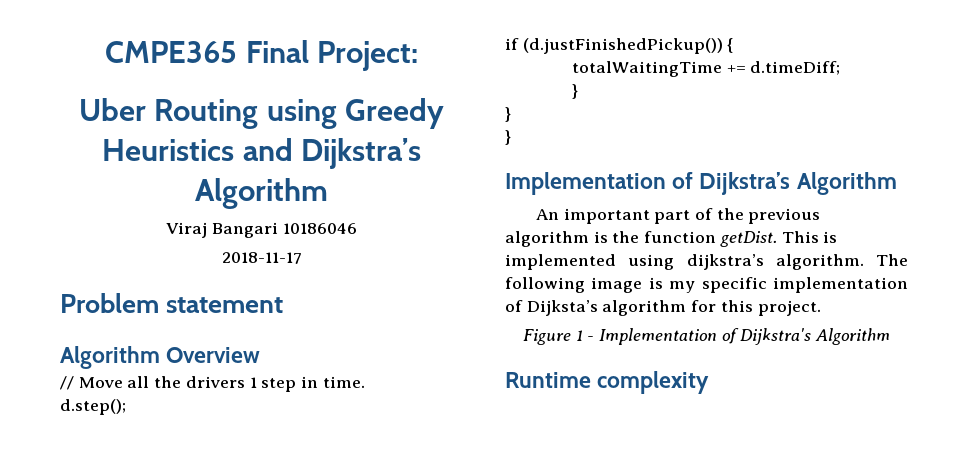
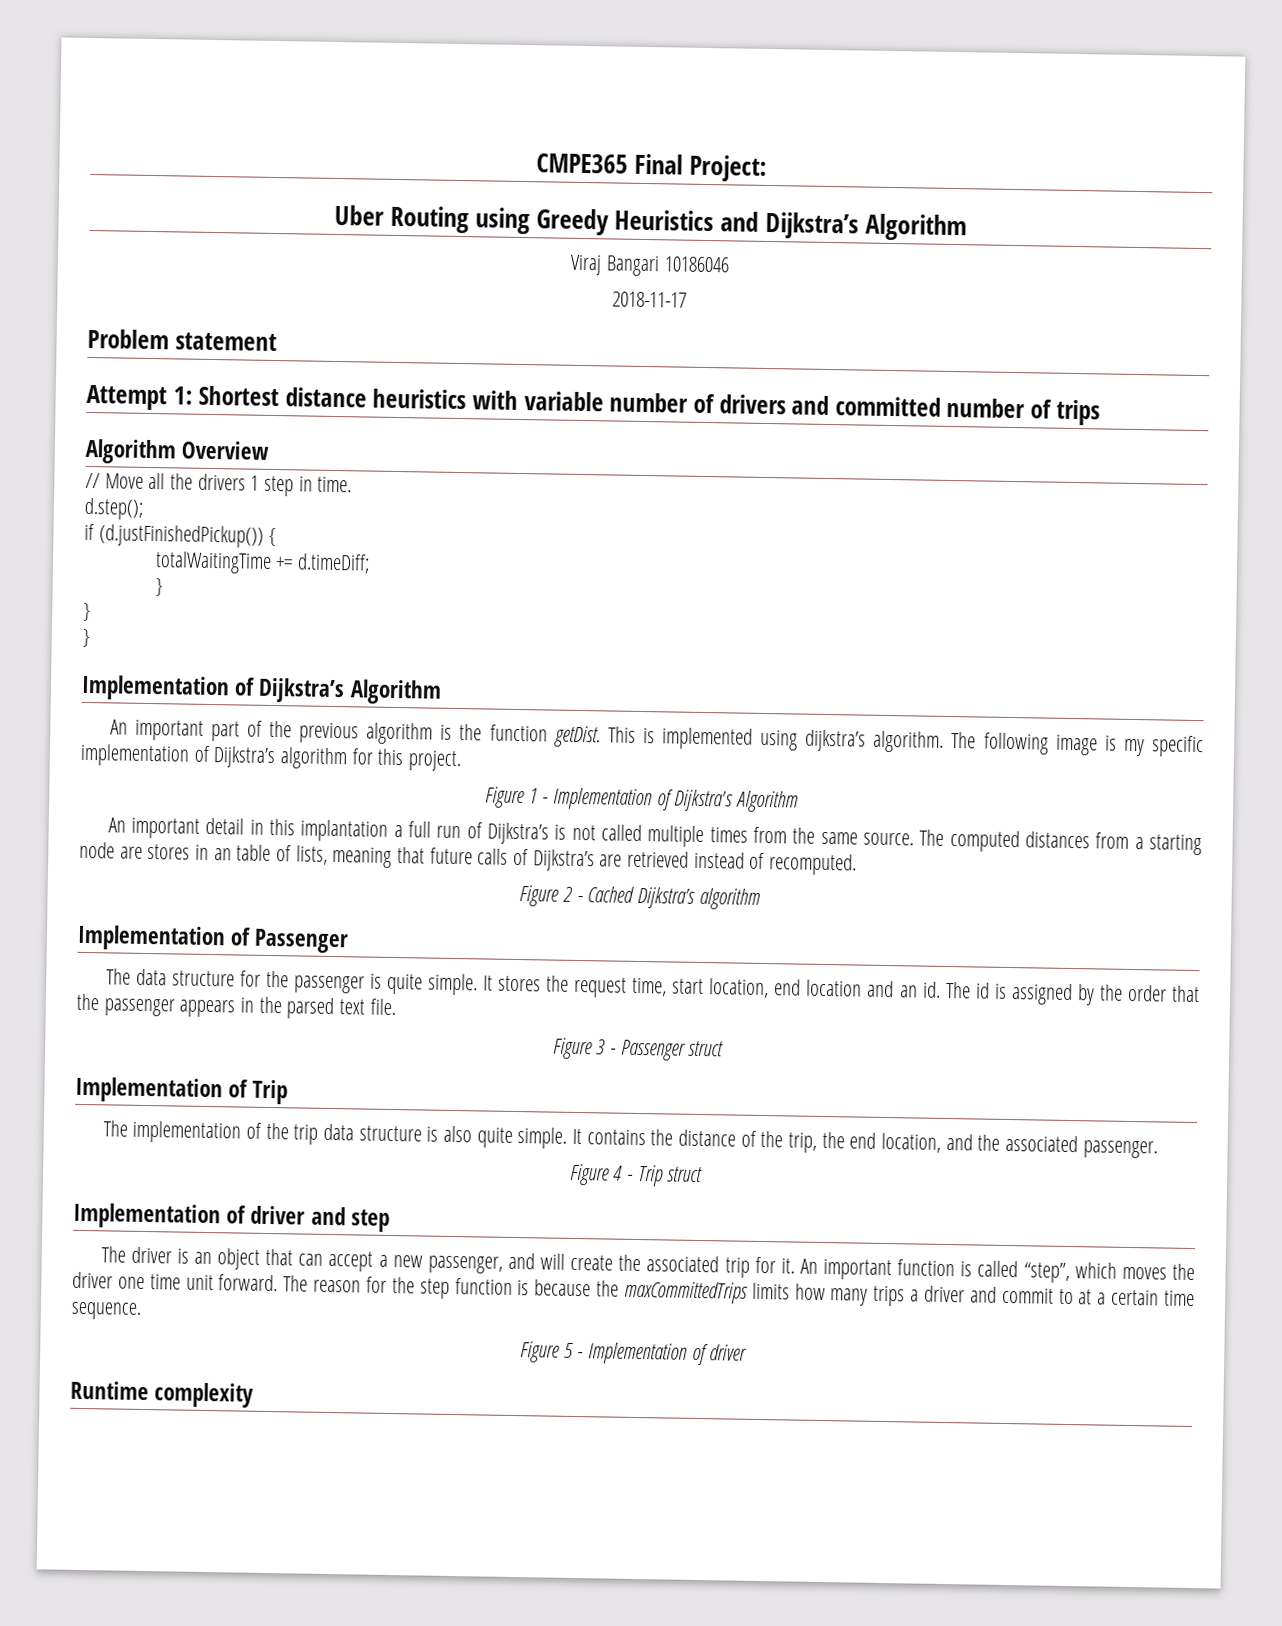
(284, 305) none -> [86,384,1100,426] // Attempt 1: Shortest distance heuristics with variable number of drivers and committed number of trips
[526,300,598,316] Dijksta’s -> [213,746,277,769] Dijkstra’s
(891, 336) none -> [107,817,1203,856] [79,841,858,876] [519,885,760,910] [77,924,350,954] [105,968,1200,1006] [76,993,396,1020] [552,1037,725,1061] [75,1076,289,1105] [102,1120,1158,1159] [568,1163,704,1187] [73,1202,390,1232] [100,1246,1195,1284] [72,1271,1195,1307] [71,1301,141,1320] [519,1341,748,1366] // An important detail in this implantation a full run of Dijkstra’s is not called multiple times from the same source. The computed distances from a starting node are stores in an table of lists, meaning that future calls of Dijkstra’s are retrieved instead of recomputed. // Figure 2 - Cached Dijkstra’s algorithm // Implementation of Passenger // The data structure for the passenger is quite simple. It stores the request time, start location, end location and an id. The id is assigned by the order that the passenger appears in the parsed text file. // Figure 3 - Passenger struct // Implementation of Trip // The implementation of the trip data structure is also quite simple. It contains the distance of the trip, the end location, and the associated passenger. // Figure 4 - Trip struct // Implementation of driver and step // The driver is an object that can accept a new passenger, and will create the associated trip for it. An important function is called “step”, which moves the driver one time unit forward. The reason for the step function is because the maxCommittedTrips limits how many trips a driver and commit to at a certain time sequence. // Figure 5 - Implementation of driver

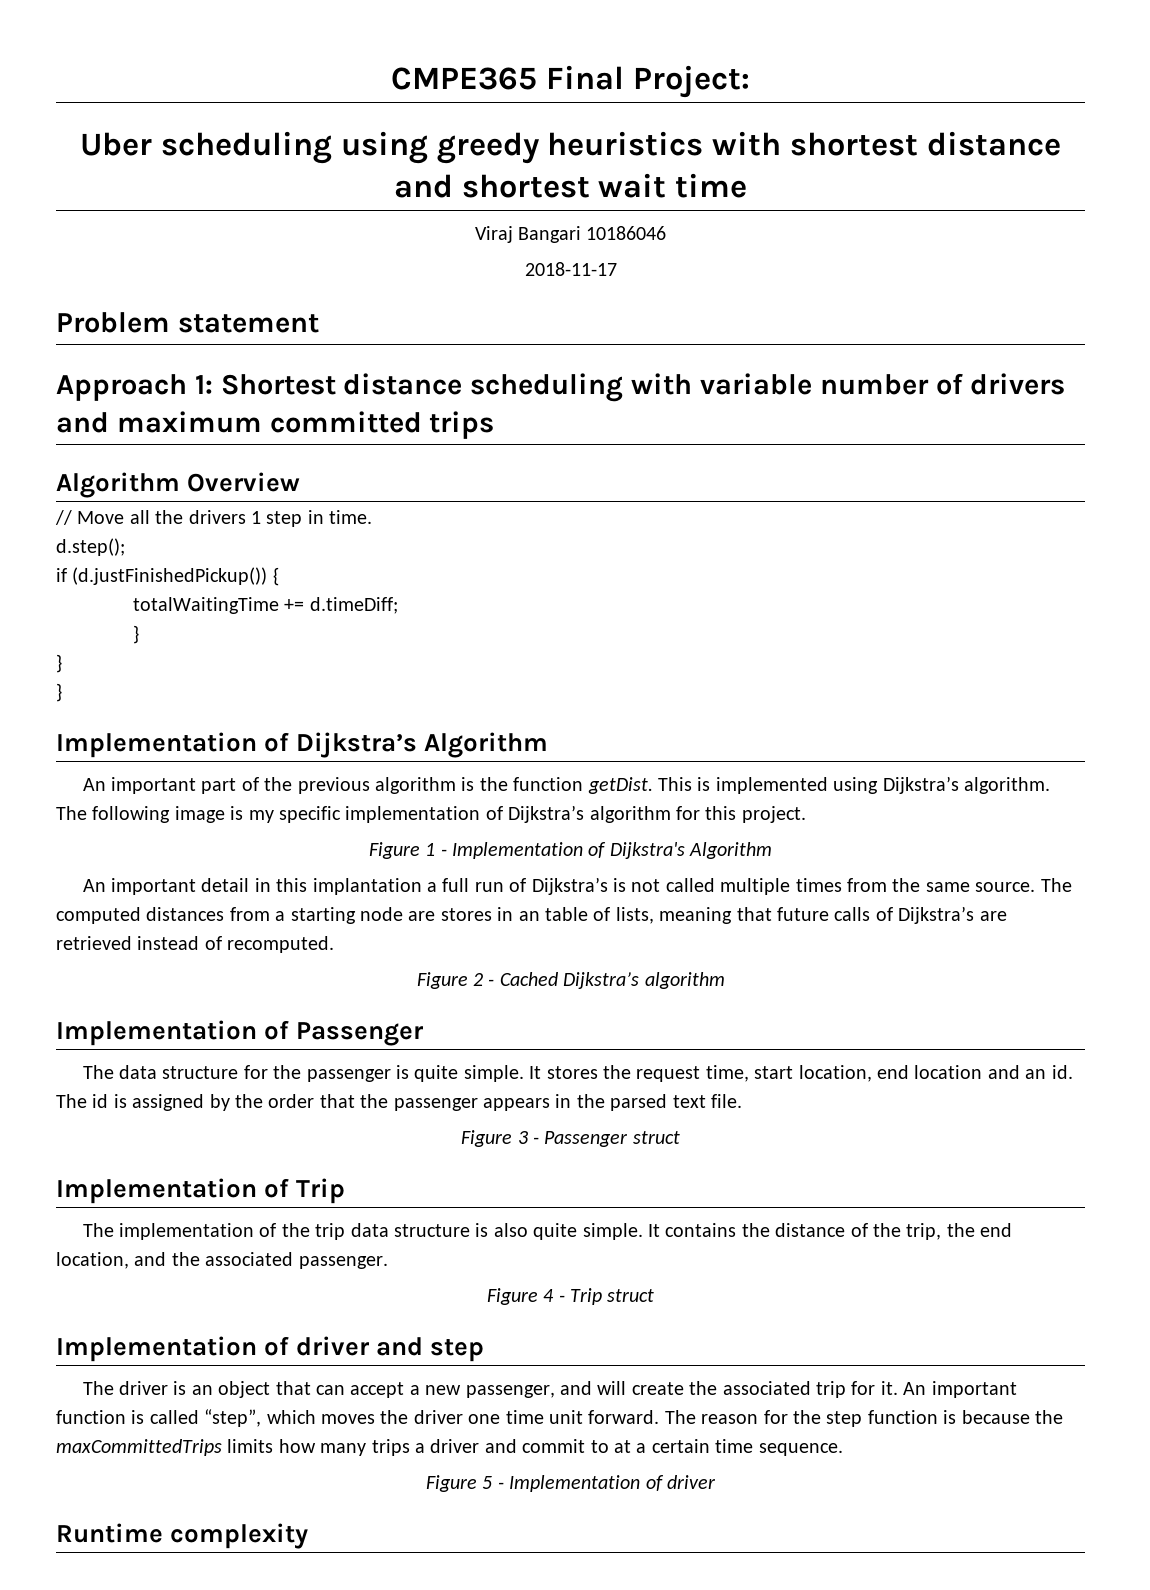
[389,205,968,242] Routing using Greedy Heuristics and Dijkstra’s Algorithm -> [161,131,1061,164] [393,173,748,198] scheduling using greedy heuristics with shortest distance and shortest wait time
[86,384,167,411] Attempt -> [56,374,187,401] Approach
[372,388,467,410] heuristics -> [470,373,624,402] scheduling
[834,396,1052,419] committed number of -> [116,411,422,433] maximum committed
[805,729,867,752] dijkstra’s -> [882,776,959,794] Dijkstra’s

